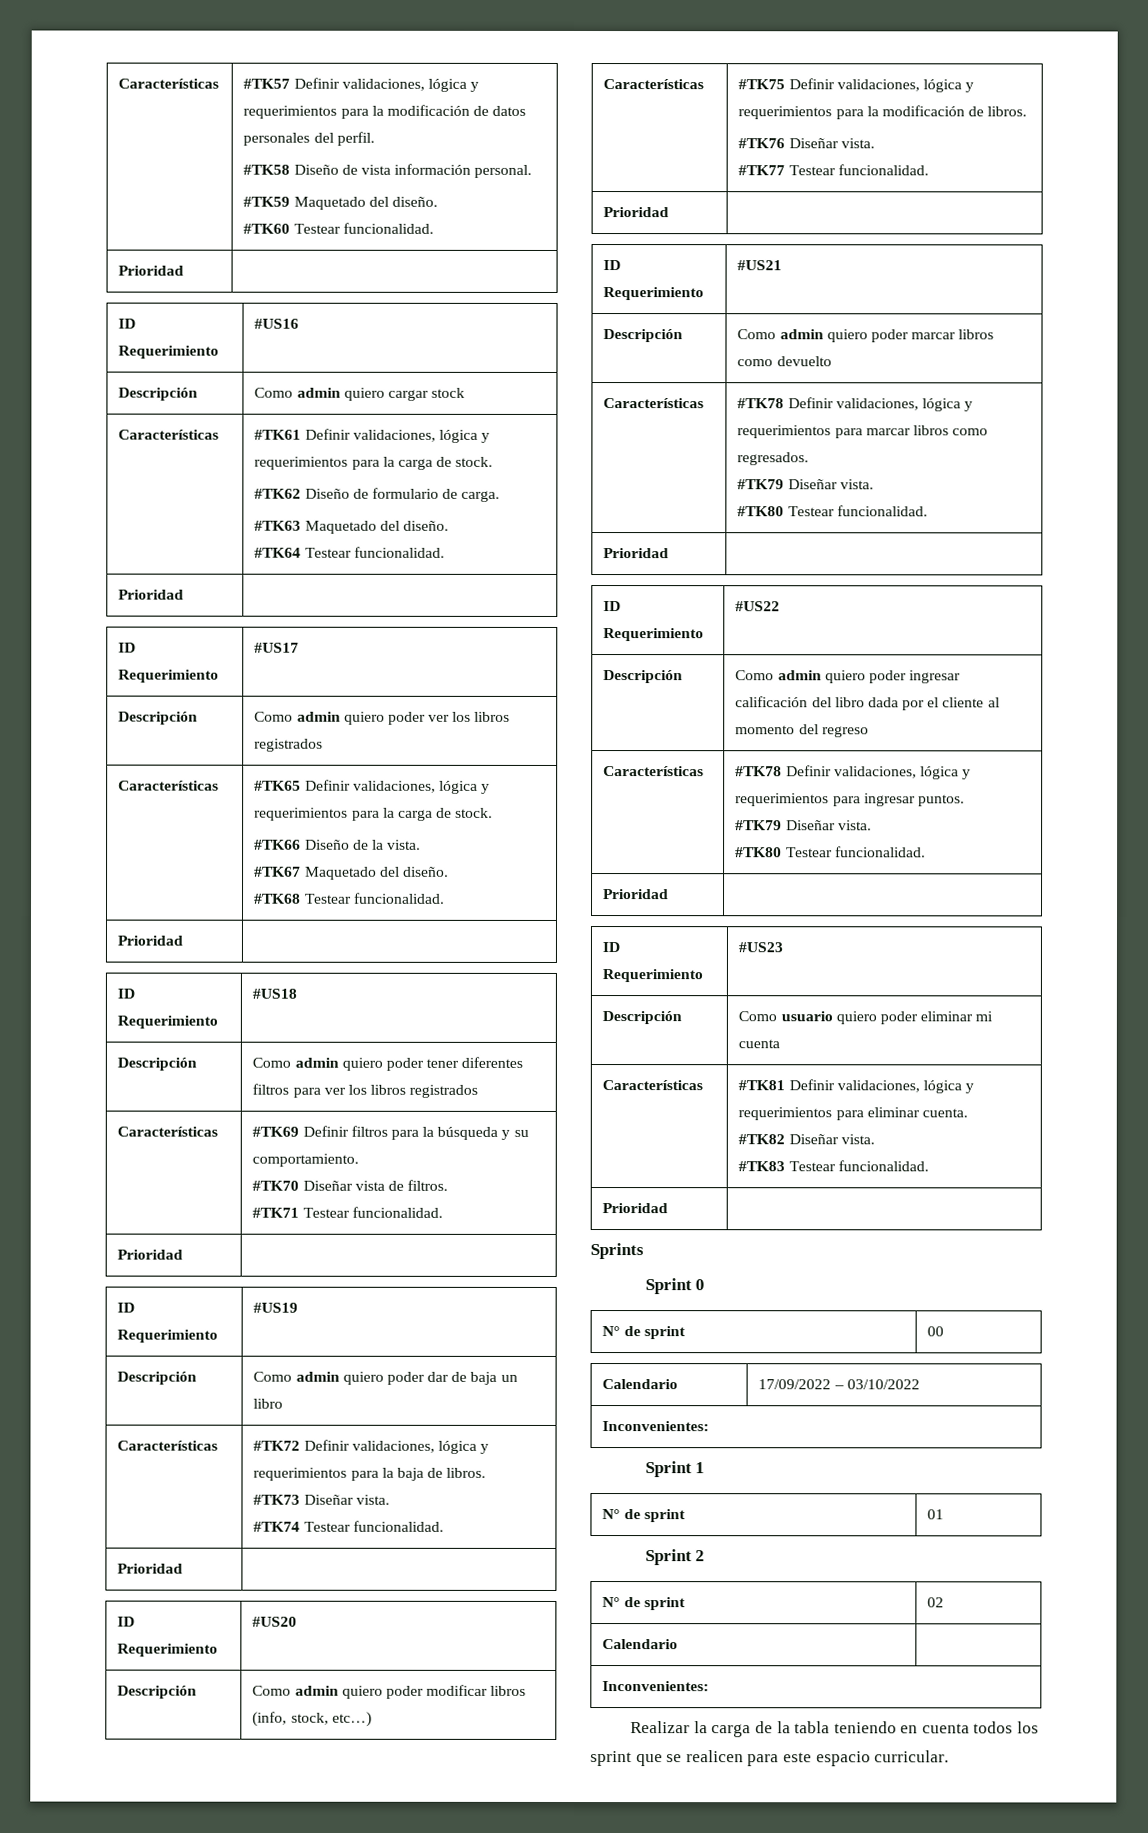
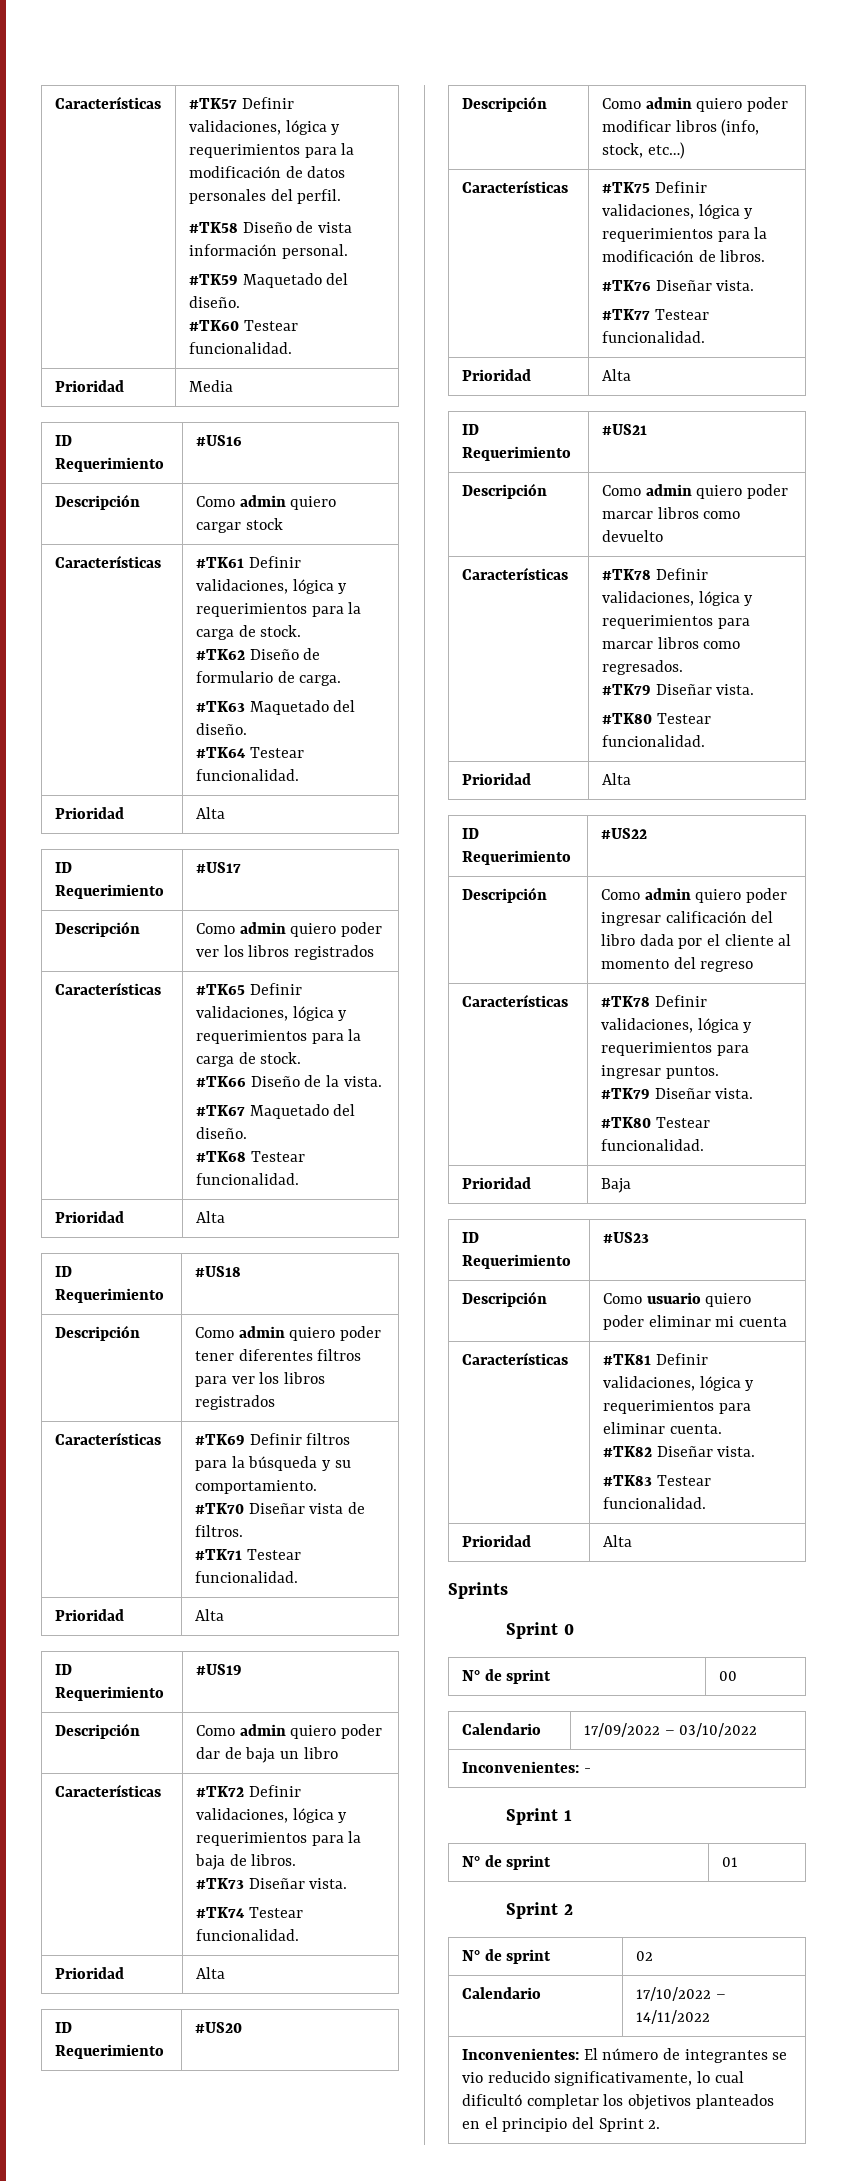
(185, 270) none -> [188,380,233,392] Media
(185, 594) none -> [195,807,225,819] Alta
(184, 940) none -> [195,1211,225,1223] Alta
(184, 1254) none -> [194,1609,224,1621] Alta
(184, 1568) none -> [195,1967,225,1979] Alta
(670, 212) none -> [601,369,631,381] Alta
(670, 553) none -> [601,773,631,785] Alta
(670, 894) none -> [600,1178,631,1193] Baja
(669, 1208) none -> [602,1535,632,1547] Alta
(710, 1426) none -> [583,1768,591,1773] -
[602,1681,710,1692] [630,1721,1040,1738] [590,1750,950,1767] // Inconvenientes: // Realizar la carga de la tabla teniendo en cuenta todos los sprint que se realicen para este espacio curricular. -> [635,1987,726,2001] [635,2010,710,2024] [461,2048,788,2063] [461,2071,744,2086] [461,2094,774,2110] [461,2117,661,2132] 17/10/2022 – 14/11/2022 // Inconvenientes: El número de integrantes se vio reducido significativamente, lo cual dificultó completar los objetivos planteados en el principio del Sprint 2.

